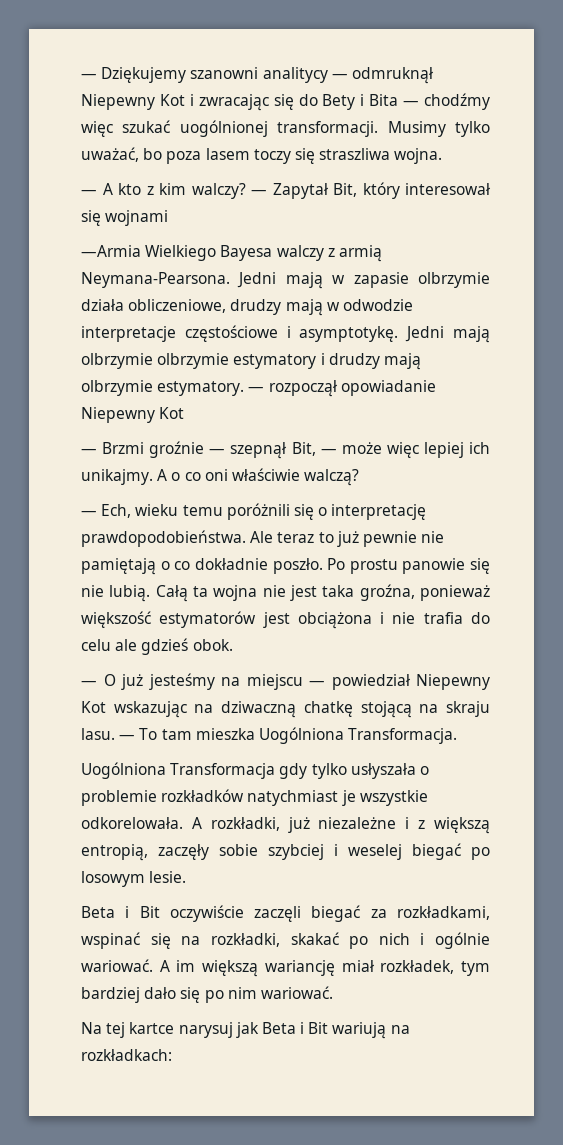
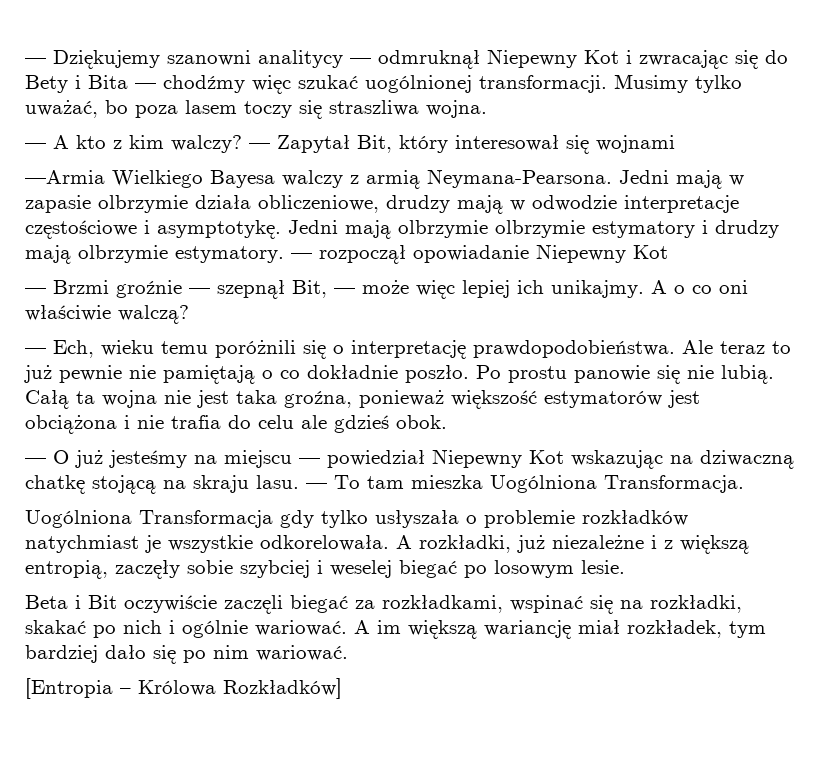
[81,1022,410,1039] [81,1049,172,1061] Na tej kartce narysuj jak Beta i Bit wariują na rozkładkach: -> [25,678,342,699] [Entropia – Królowa Rozkładków]

